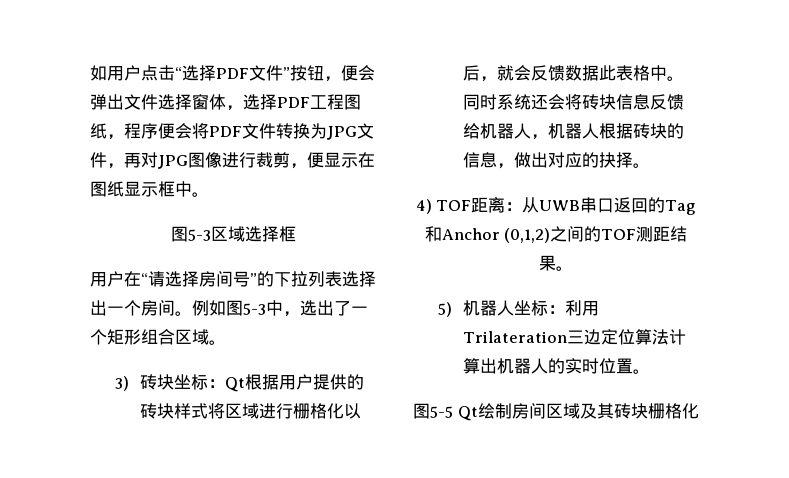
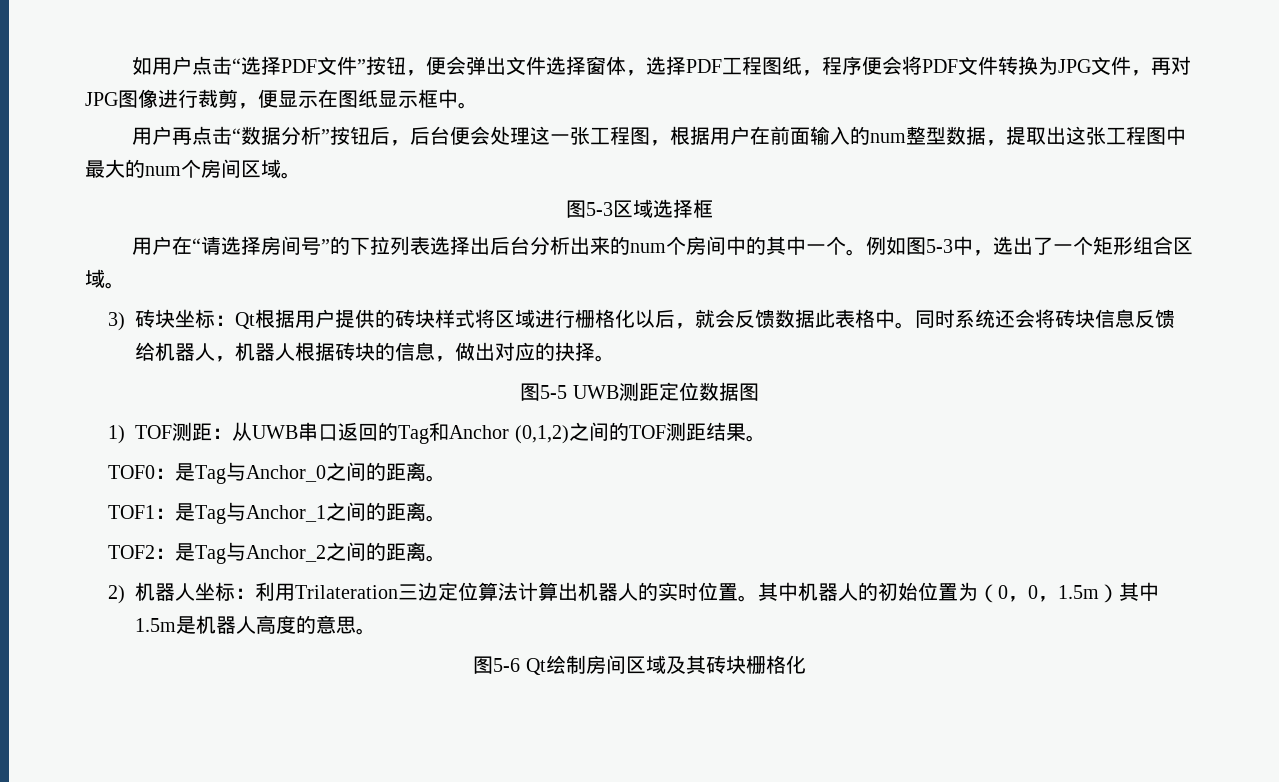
(209, 194) none -> [131,126,1186,146] [85,159,301,179] // 用户再点击“数据分析”按钮后，后台便会处理这一张工程图，根据用户在前面输入的num整型数据，提取出这张工程图中最大的num个房间区域。
[107,300,175,316] 一个房间 -> [489,236,846,255] 后台分析出来的num个房间中的其中一个
[415,197,506,214] 4) TOF距离 -> [520,382,759,401] [108,422,213,444] 图5-5 UWB测距定位数据图 // 1) TOF测距
[437,302,452,317] 5) -> [108,462,447,484] [108,502,447,524] [108,542,447,564] [108,585,126,604] TOF0：是Tag与Anchor_0之间的距离。 // TOF1：是Tag与Anchor_1之间的距离。 // TOF2：是Tag与Anchor_2之间的距离。 // 2)
[413,403,454,419] // 图5-5 -> [758,582,1160,603] [135,615,377,635] [473,656,521,674] 其中机器人的初始位置为（0，0，1.5m）其中1.5m是机器人高度的意思。 // 图5-6

